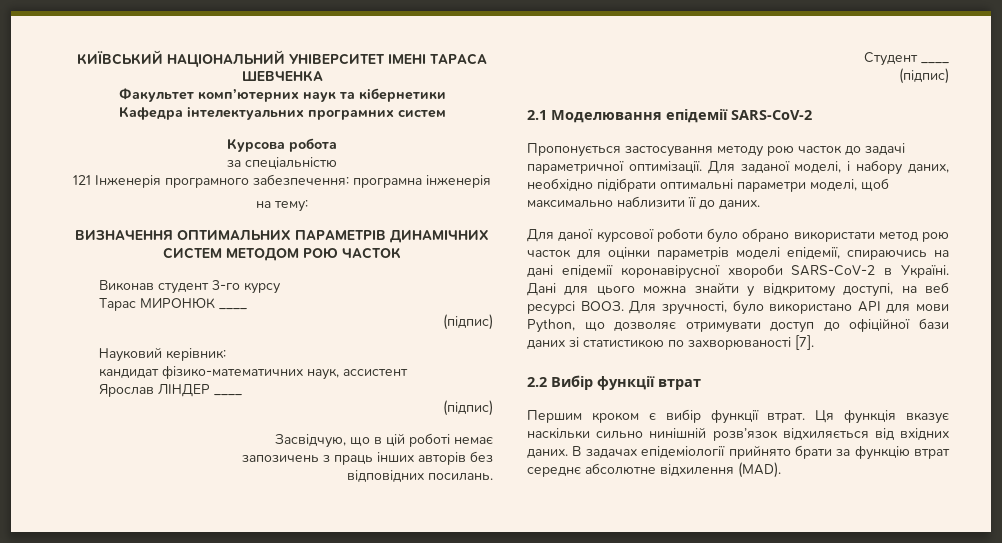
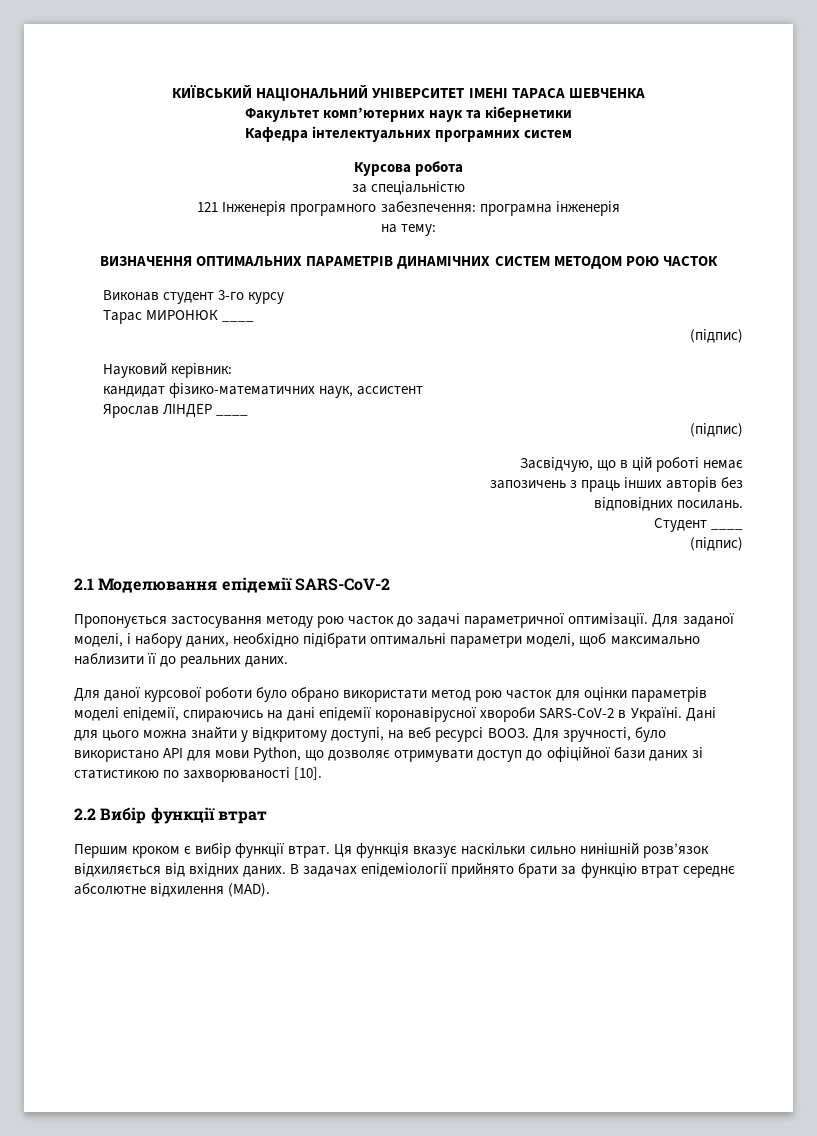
(715, 204) none -> [180,656,242,668] реальних
[795,335,814,350] [7]. -> [294,767,323,780] [10].

